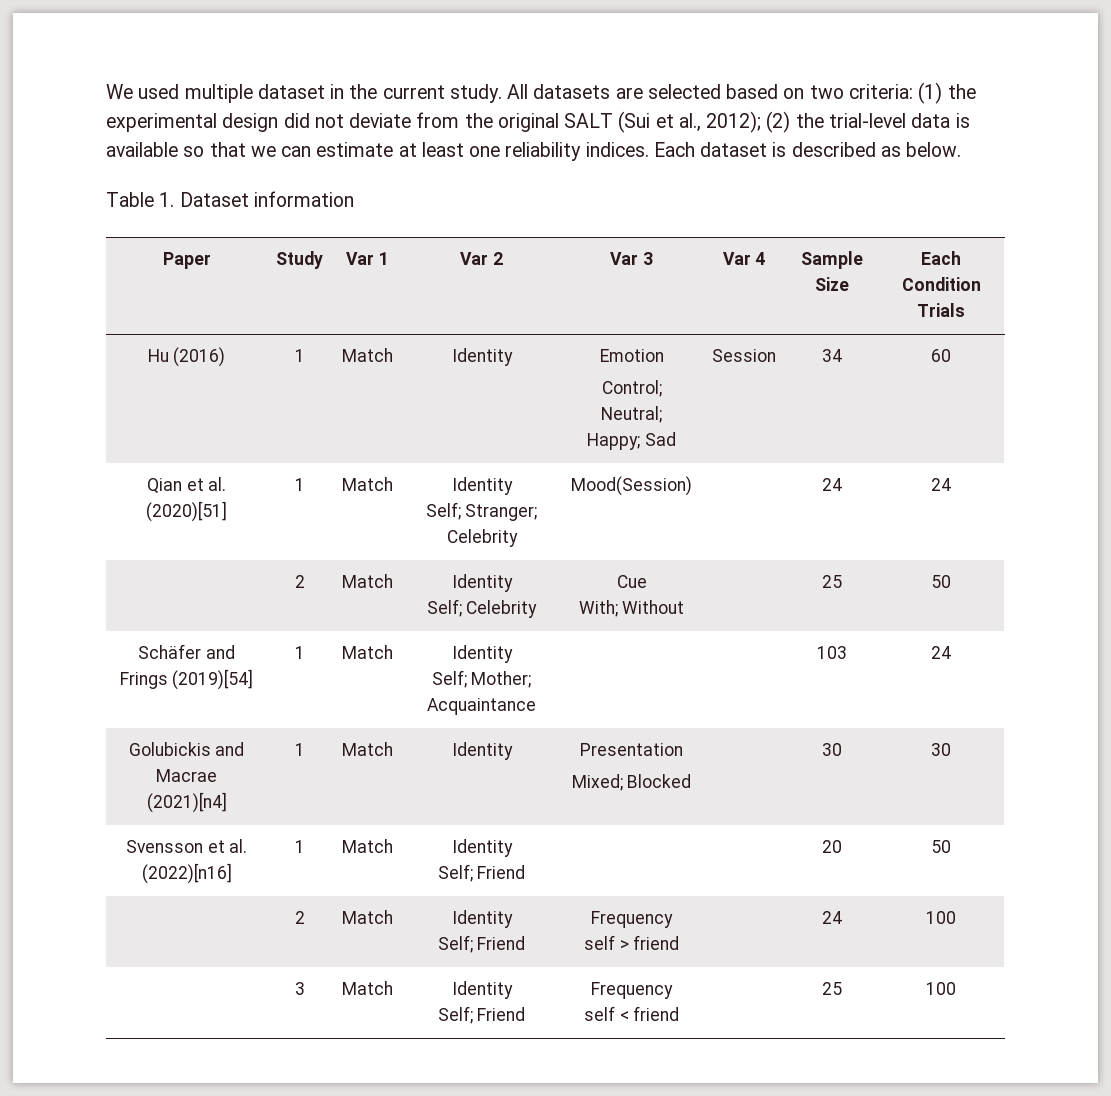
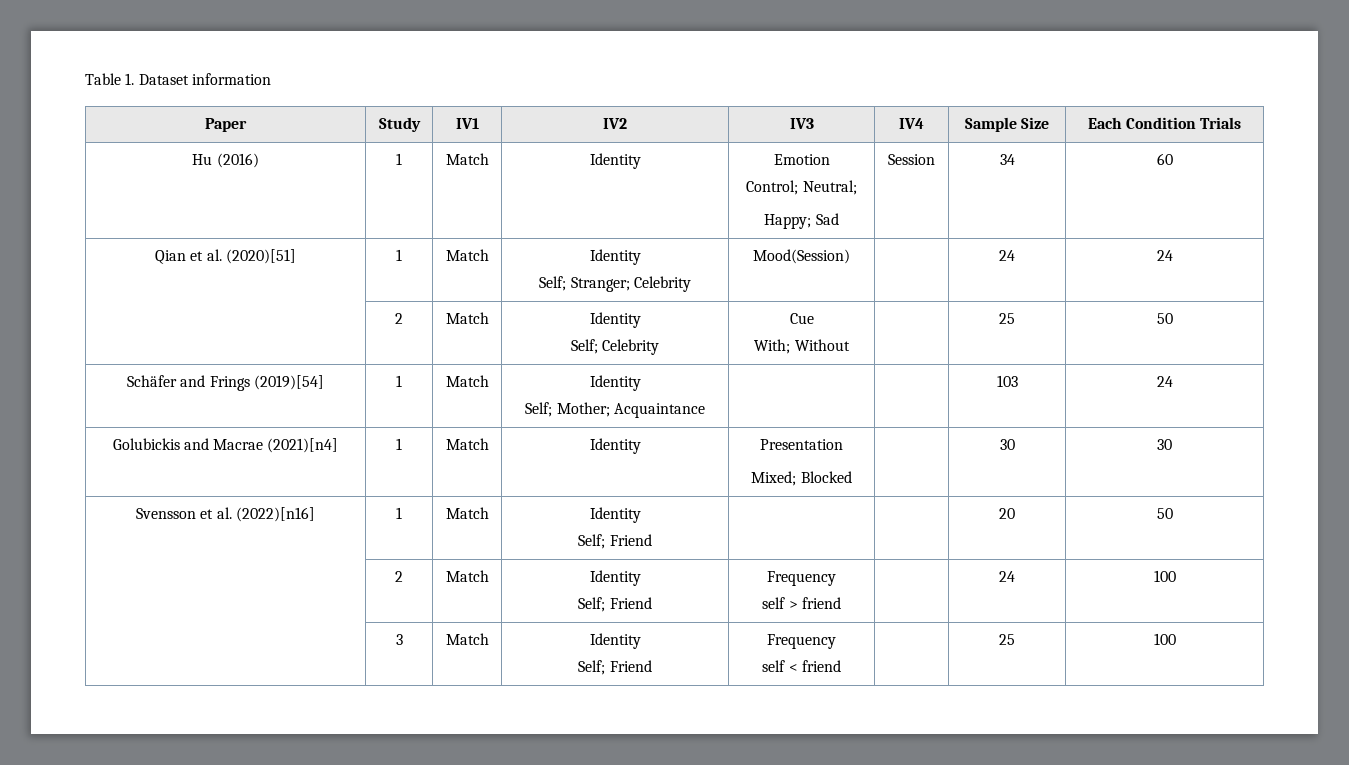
[106,82,976,104] [106,111,970,133] [106,142,962,161] We used multiple dataset in the current study. All datasets are selected based on two criteria: (1) the experimental design did not deviate from the original SALT (Sui et al., 2012); (2) the trial-level data is available so that we can estimate at least one reliability indices. Each dataset is described as below. // -> (85, 79) none
[346,252,389,265] [460,252,503,265] [610,252,653,265] [722,252,766,265] Var 1 | Var 2 | Var 3 | Var 4 -> [455,118,479,129] [603,118,627,129] [789,118,814,129] [899,118,924,129] IV1 | IV2 | IV3 | IV4

